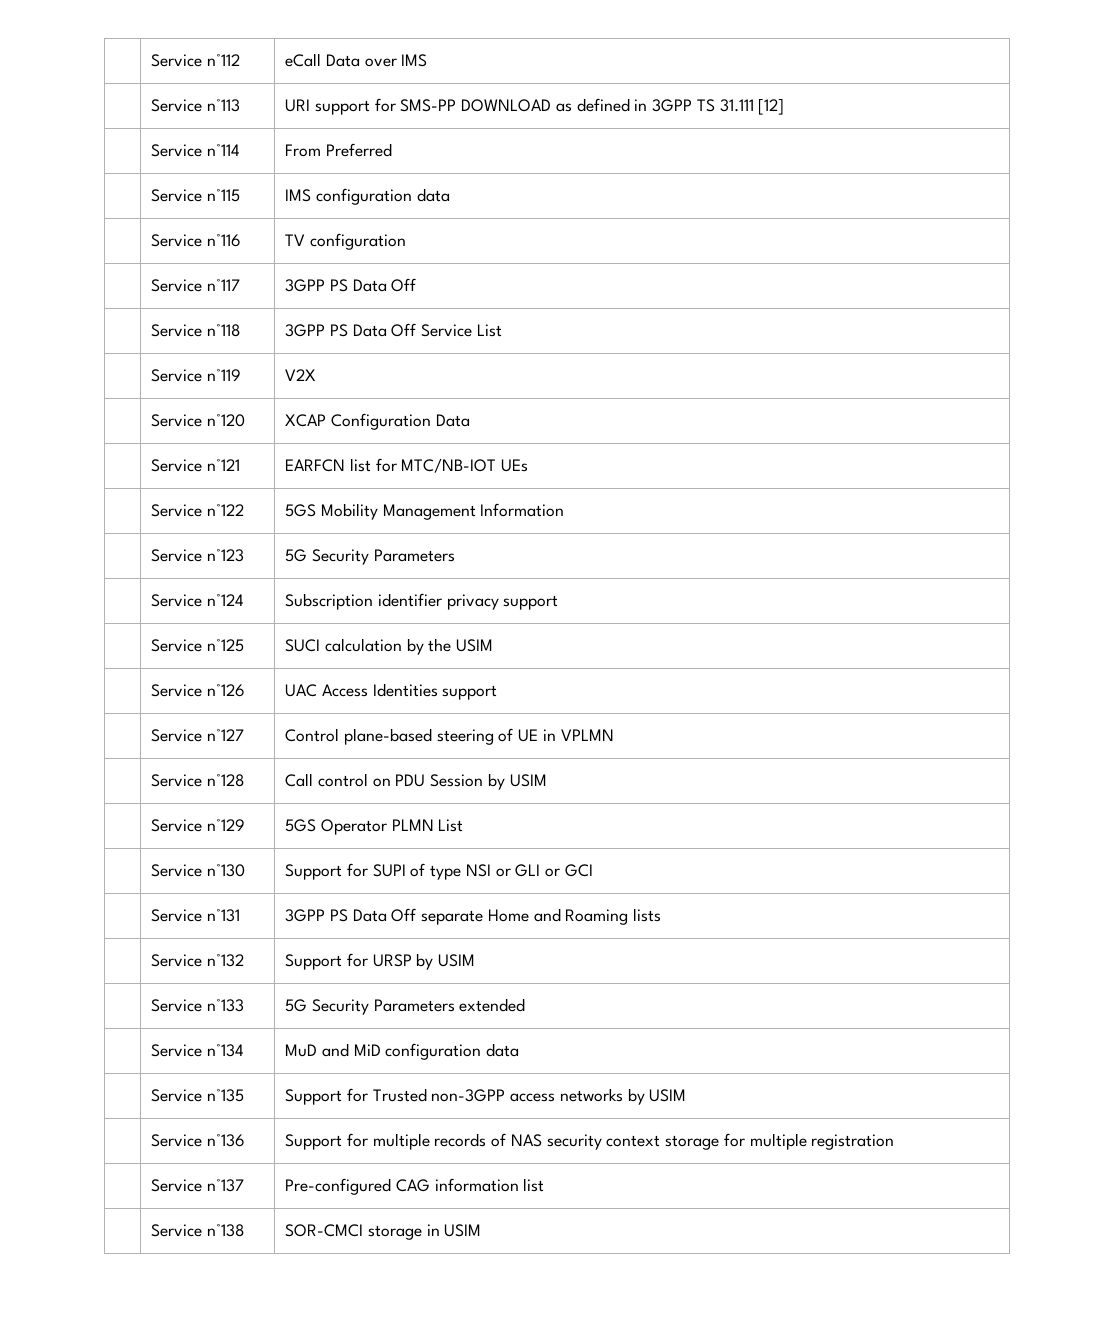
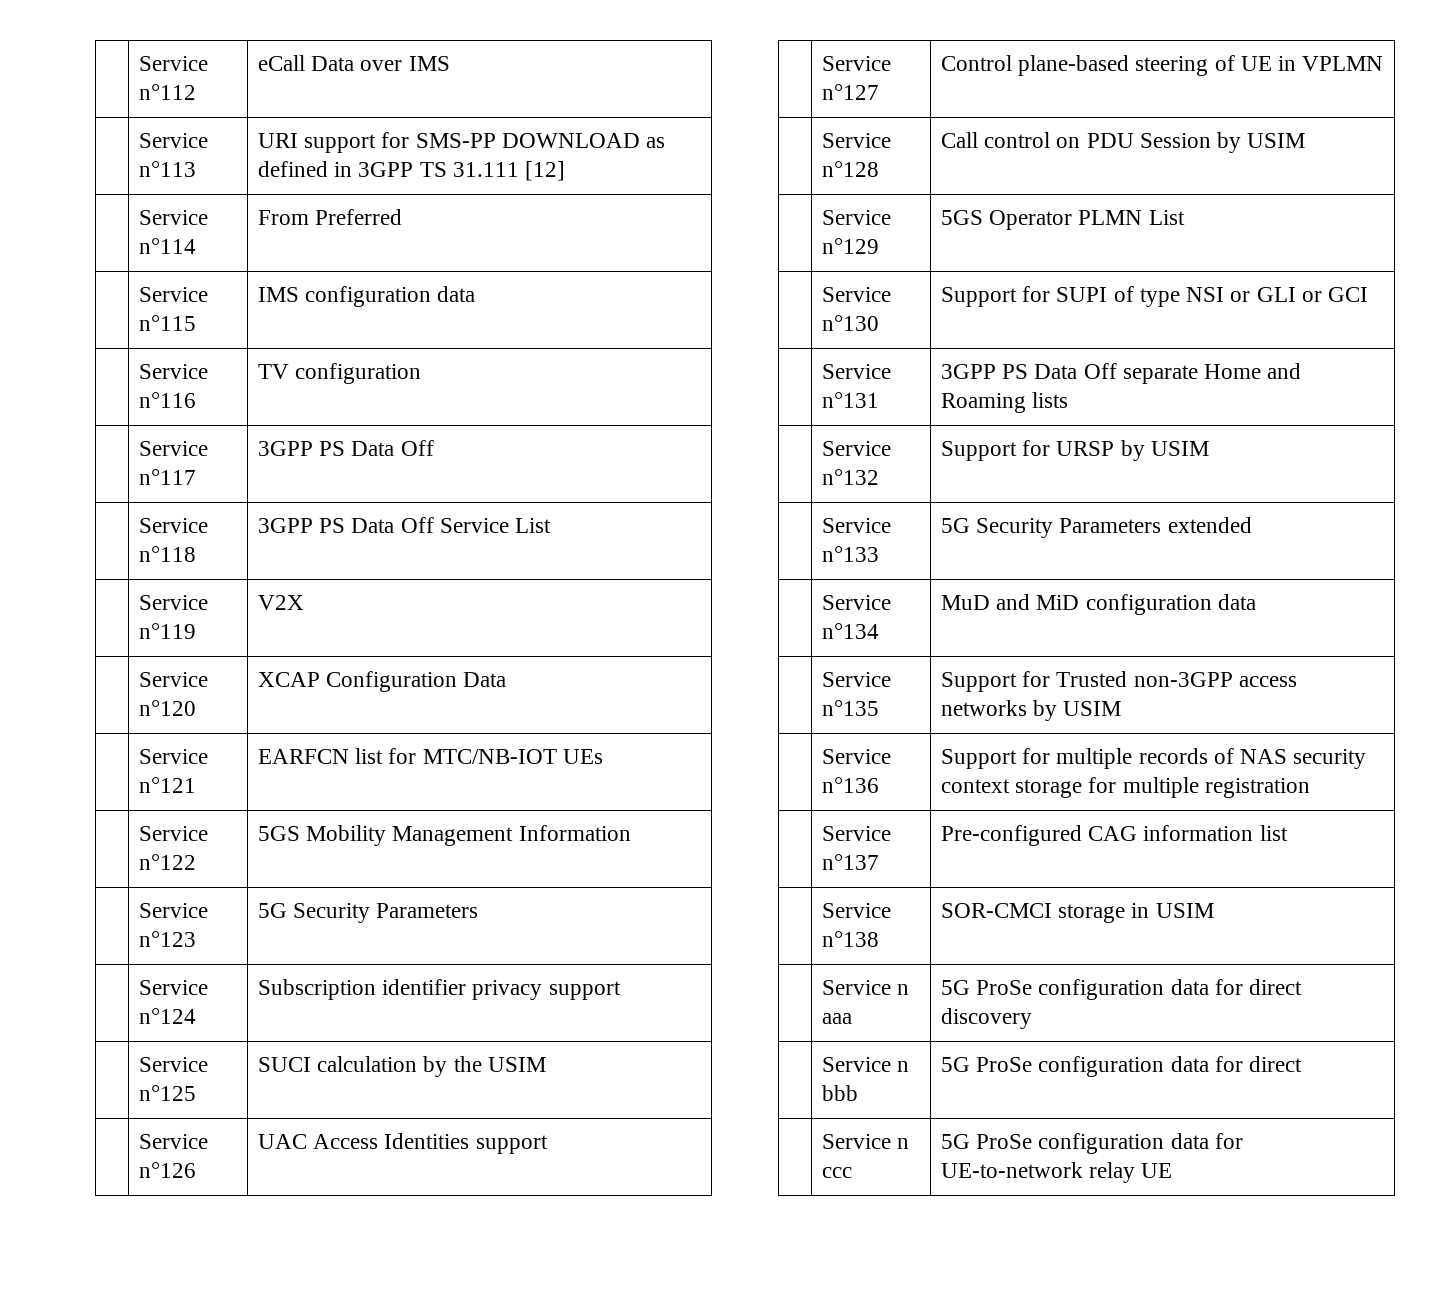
(482, 1230) none -> [822,980,910,995] [822,1013,853,1024] [941,979,1303,1000] [941,1008,1033,1029] [822,1057,910,1072] [822,1085,859,1101] [941,1056,1303,1077] [822,1134,910,1149] [822,1167,853,1178] [941,1133,1243,1154] [941,1162,1173,1183] // | Service n aaa | 5G ProSe configuration data for direct discovery // | Service n bbb | 5G ProSe configuration data for direct // | Service n ccc | 5G ProSe configuration data for UE-to-network relay UE

